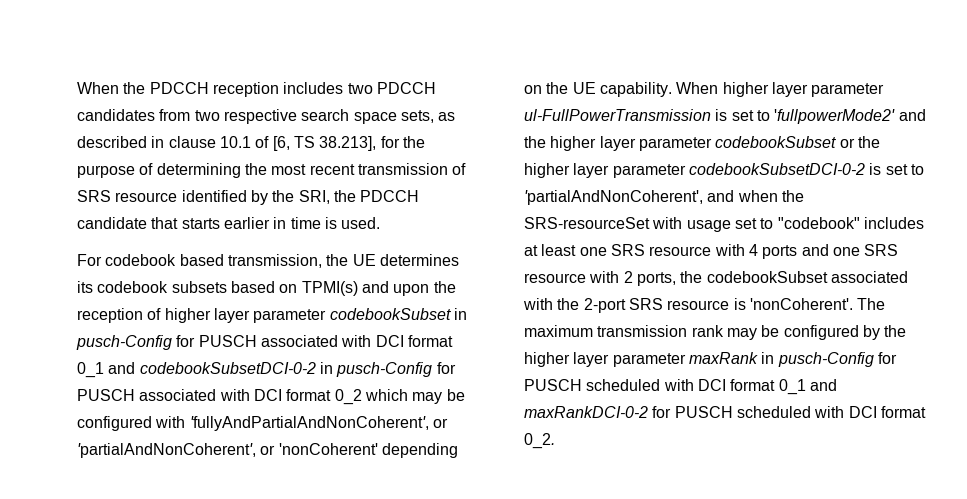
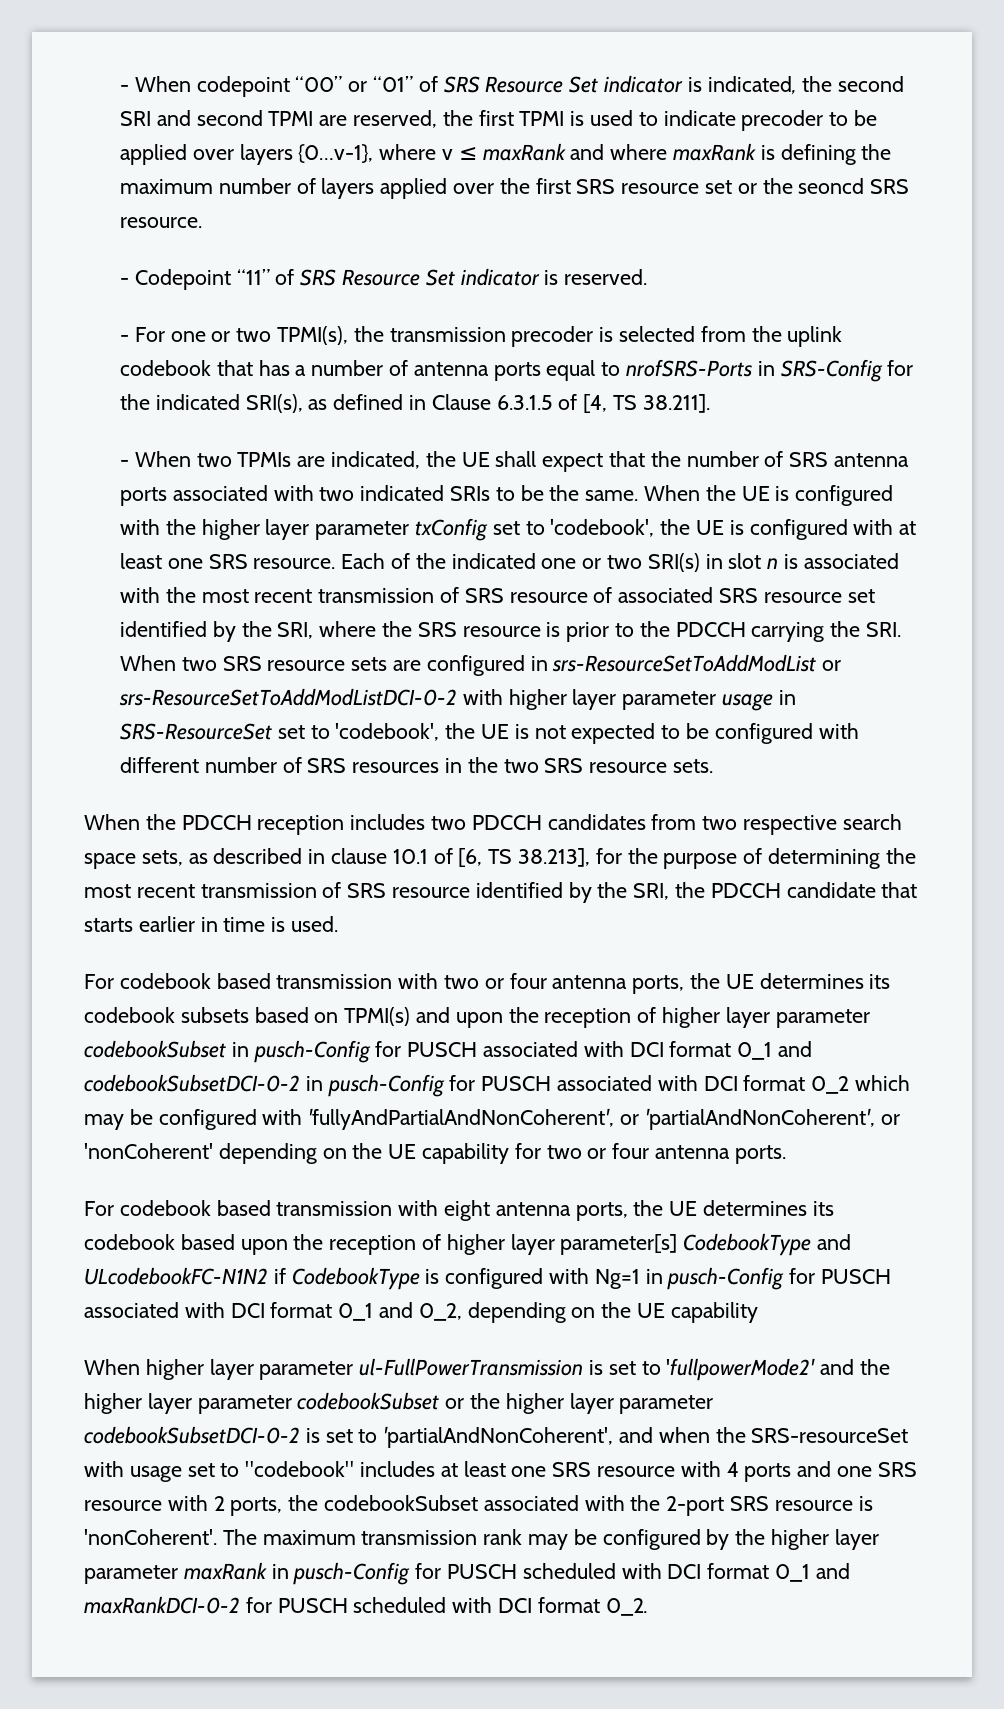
(77, 88) none -> [119,75,905,97] [119,110,878,131] [119,143,892,165] [119,178,910,199] [119,217,202,228] [119,268,648,290] [119,326,843,347] [119,359,914,382] [119,394,710,413] [119,451,910,472] [119,485,894,506] [119,518,917,541] [119,553,899,572] [119,587,875,603] [119,621,902,642] [119,654,842,676] [118,688,796,711] [119,723,859,744] [119,757,713,773] - When codepoint “00” or “01” of SRS Resource Set indicator is indicated, the second SRI and second TPMI are reserved, the first TPMI is used to indicate precoder to be applied over layers {0…v-1}, where v ≤ maxRank and where maxRank is defining the maximum number of layers applied over the first SRS resource set or the seoncd SRS resource. // - Codepoint “11” of SRS Resource Set indicator is reserved. // - For one or two TPMI(s), the transmission precoder is selected from the uplink codebook that has a number of antenna ports equal to nrofSRS-Ports in SRS-Config for the indicated SRI(s), as defined in Clause 6.3.1.5 of [4, TS 38.211]. // - When two TPMIs are indicated, the UE shall expect that the number of SRS antenna ports associated with two indicated SRIs to be the same. When the UE is configured with the higher layer parameter txConfig set to 'codebook', the UE is configured with at least one SRS resource. Each of the indicated one or two SRI(s) in slot n is associated with the most recent transmission of SRS resource of associated SRS resource set identified by the SRI, where the SRS resource is prior to the PDCCH carrying the SRI. When two SRS resource sets are configured in srs-ResourceSetToAddModList or srs-ResourceSetToAddModListDCI-0-2 with higher layer parameter usage in SRS-ResourceSet set to 'codebook', the UE is not expected to be configured with different number of SRS resources in the two SRS resource sets. //
[227,254,322,268] transmission, -> [276,973,685,994] transmission with two or four antenna ports,
[599,82,672,97] capability. -> [422,1143,786,1164] [84,1200,834,1221] [84,1233,851,1256] [84,1267,891,1290] [84,1302,758,1323] capability for two or four antenna ports. // For codebook based transmission with eight antenna ports, the UE determines its codebook based upon the reception of higher layer parameter[s] CodebookType and ULcodebookFC-N1N2 if CodebookType is configured with Ng=1 in pusch-Config for PUSCH associated with DCI format 0_1 and 0_2, depending on the UE capability //

